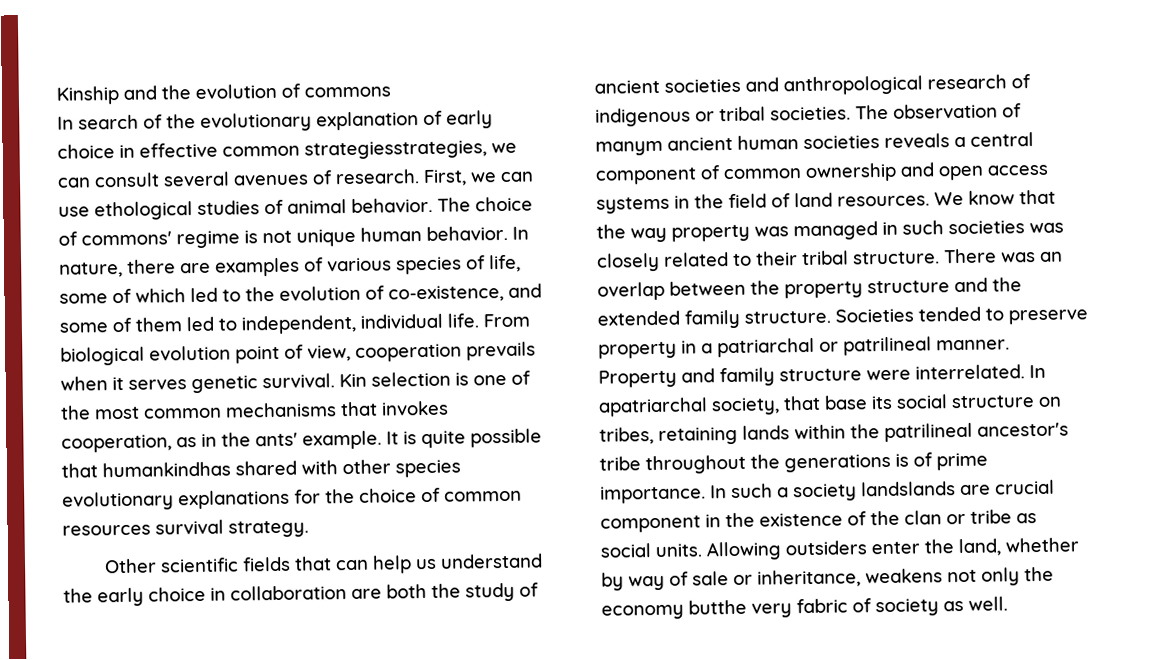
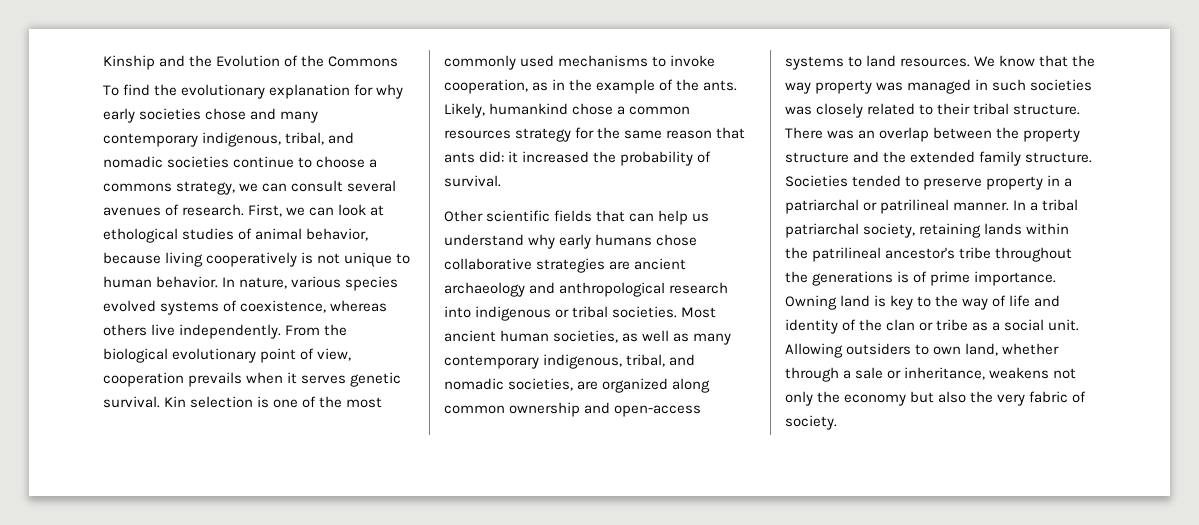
[195,83,391,100] [57,110,493,132] [57,140,487,160] evolution of commons // In search of the evolutionary explanation of early choice in effective common strategiesstrategies, -> [216,55,399,67] [103,84,404,99] [103,108,319,123] [103,132,355,147] [103,156,378,168] [103,181,236,195] Evolution of the Commons // To find the evolutionary explanation for why early societies chose and many contemporary indigenous, tribal, and nomadic societies continue to choose a commons strategy,
[58,206,90,217] use -> [338,204,385,216] look at
[351,196,533,213] [58,230,240,249] behavior. The choice of commons' regime -> [306,228,369,241] [103,252,298,267] behavior, because living cooperatively
(356, 237) none -> [396,253,411,264] to
[127,254,521,277] [59,283,542,304] [59,313,530,335] [60,345,231,366] there are examples of various species of life, some of which led to the evolution of co-existence, and some of them led to independent, individual life. From biological evolution -> [291,276,399,291] [103,300,388,315] [103,324,348,339] [103,348,257,363] various species evolved systems of coexistence, whereas others live independently. From the biological evolutionary
[143,400,449,419] [61,428,542,453] [61,459,461,478] [62,487,522,511] [62,519,309,538] common mechanisms that invokes cooperation, as in the ants' example. It is quite possible that humankindhas shared with other species evolutionary explanations for the choice of common resources survival strategy. -> [444,55,716,70] [444,79,738,94] [444,103,691,118] [444,127,746,142] [444,151,712,166] [444,175,501,187] commonly used mechanisms to invoke cooperation, as in the example of the ants. Likely, humankind chose a common resources strategy for the same reason that ants did: it increased the probability of survival.
[63,582,539,607] [594,78,741,94] the early choice in collaboration are both the study of ancient societies -> [528,234,698,249] [444,258,687,273] [444,282,525,297] why early humans chose collaborative strategies are ancient archaeology
[1011,74,1031,89] of -> [444,306,471,318] into
[855,103,1022,120] [595,132,1034,156] [595,162,1049,185] [596,193,791,214] The observation of manym ancient human societies reveals a central component of common ownership and open access systems in the field of -> [681,307,717,318] [444,330,732,345] [444,354,696,369] [444,378,711,393] [444,402,702,417] [785,56,863,70] Most ancient human societies, as well as many contemporary indigenous, tribal, and nomadic societies, are organized along common ownership and open-access systems to
[598,364,1046,388] [598,394,1062,417] [599,427,654,445] Property and family structure were interrelated. In apatriarchal society, that base its social structure on tribes, -> [1013,199,1079,211] [785,223,916,238] In a tribal patriarchal society,
[710,479,1055,502] [600,512,843,533] In such a society landslands are crucial component in the existence -> [785,295,1061,310] [785,319,838,334] Owning land is key to the way of life and identity
[600,537,1079,561] [601,571,689,591] social units. Allowing outsiders enter the land, whether by way of -> [992,319,1080,331] [785,343,1060,358] [785,367,852,382] a social unit. Allowing outsiders to own land, whether through a
[688,596,1008,618] butthe very fabric of society as well. -> [910,391,1087,406] [785,415,837,430] but also the very fabric of society.

